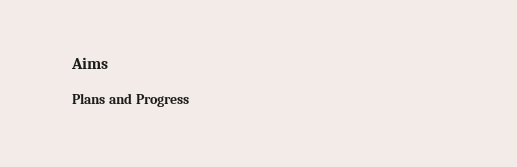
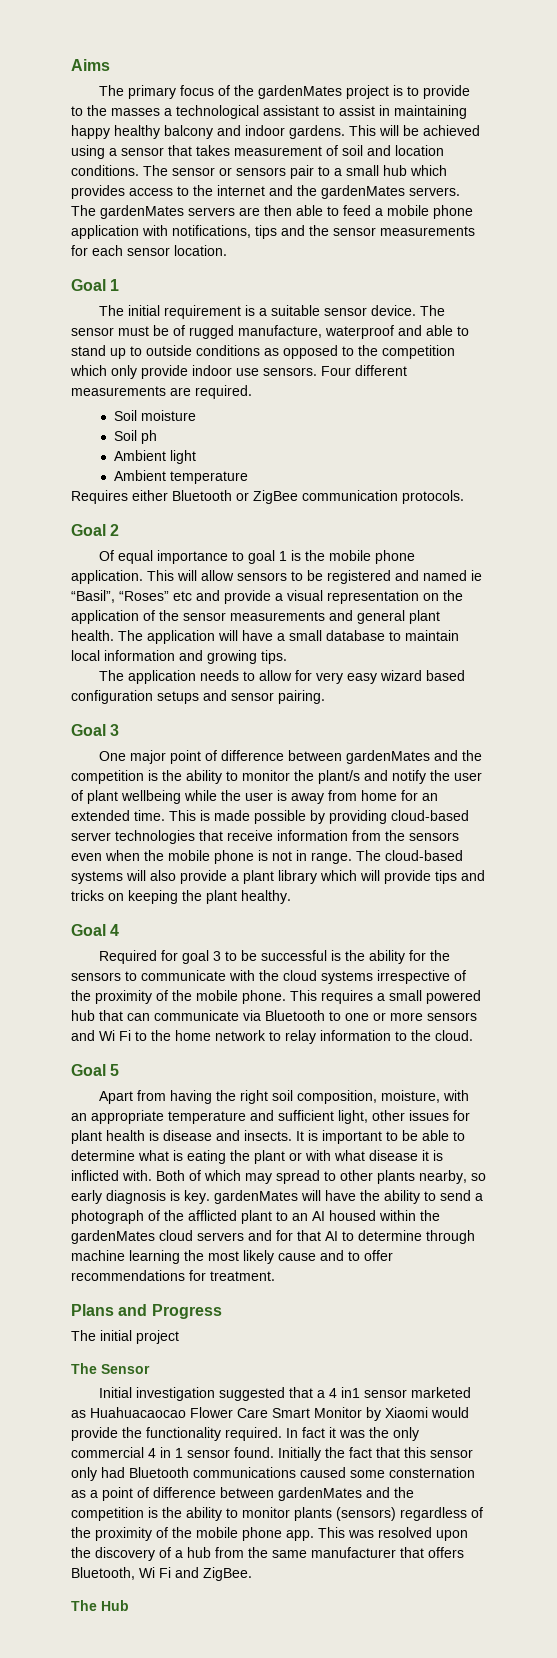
[72,93,189,107] Plans and Progress -> [99,85,471,99] [71,105,467,119] [71,125,480,139] [71,145,444,159] [71,165,447,179] [71,185,460,199] [71,205,473,219] [71,225,475,239] [71,245,227,256] [71,279,120,291] [99,305,446,319] [71,325,469,339] [71,345,455,359] [70,365,407,379] [71,385,252,399] [113,410,196,421] [113,430,157,444] [113,450,196,464] [113,470,248,484] [71,490,464,504] [71,524,120,536] [99,550,416,564] [71,570,482,584] [71,590,463,604] [71,610,440,624] [71,630,459,644] [71,650,287,664] [99,670,466,684] [71,690,325,704] [71,724,120,736] [99,750,483,764] [71,770,482,784] [71,790,438,804] [71,810,469,824] [71,830,459,844] [71,850,463,864] [71,870,485,884] [71,890,291,904] [71,924,120,936] [99,950,451,964] [71,970,466,984] [71,990,481,1004] [71,1010,477,1021] [71,1030,473,1044] [71,1064,120,1076] [99,1090,470,1104] [71,1110,470,1124] [71,1130,465,1144] [71,1150,443,1164] [71,1170,486,1184] [71,1190,483,1204] [71,1210,440,1224] [71,1230,475,1244] [71,1250,393,1264] [71,1270,275,1281] [71,1304,222,1319] [71,1330,179,1344] [71,1363,150,1374] [99,1387,472,1401] [71,1407,469,1421] [71,1427,419,1441] [71,1447,473,1461] [71,1467,475,1481] [71,1487,414,1501] [71,1507,483,1521] [71,1527,468,1541] [71,1547,464,1561] [71,1567,252,1581] [71,1600,129,1611] The primary focus of the gardenMates project is to provide to the masses a technological assistant to assist in maintaining happy healthy balcony and indoor gardens. This will be achieved using a sensor that takes measurement of soil and location conditions. The sensor or sensors pair to a small hub which provides access to the internet and the gardenMates servers. The gardenMates servers are then able to feed a mobile phone application with notifications, tips and the sensor measurements for each sensor location. // Goal 1 // The initial requirement is a suitable sensor device. The sensor must be of rugged manufacture, waterproof and able to stand up to outside conditions as opposed to the competition which only provide indoor use sensors. Four different measurements are required. // Soil moisture // Soil ph // Ambient light // Ambient temperature // Requires either Bluetooth or ZigBee communication protocols. // Goal 2 // Of equal importance to goal 1 is the mobile phone application. This will allow sensors to be registered and named ie “Basil”, “Roses” etc and provide a visual representation on the application of the sensor measurements and general plant health. The application will have a small database to maintain local information and growing tips. // The application needs to allow for very easy wizard based configuration setups and sensor pairing. // Goal 3 // One major point of difference between gardenMates and the competition is the ability to monitor the plant/s and notify the user of plant wellbeing while the user is away from home for an extended time. This is made possible by providing cloud-based server technologies that receive information from the sensors even when the mobile phone is not in range. The cloud-based systems will also provide a plant library which will provide tips and tricks on keeping the plant healthy. // Goal 4 // Required for goal 3 to be successful is the ability for the sensors to communicate with the cloud systems irrespective of the proximity of the mobile phone. This requires a small powered hub that can communicate via Bluetooth to one or more sensors and Wi Fi to the home network to relay information to the cloud. // Goal 5 // Apart from having the right soil composition, moisture, with an appropriate temperature and sufficient light, other issues for plant health is disease and insects. It is important to be able to determine what is eating the plant or with what disease it is inflicted with. Both of which may spread to other plants nearby, so early diagnosis is key. gardenMates will have the ability to send a photograph of the afflicted plant to an AI housed within the gardenMates cloud servers and for that AI to determine through machine learning the most likely cause and to offer recommendations for treatment. // Plans and Progress // The initial project // The Sensor // Initial investigation suggested that a 4 in1 sensor marketed as Huahuacaocao Flower Care Smart Monitor by Xiaomi would provide the functionality required. In fact it was the only commercial 4 in 1 sensor found. Initially the fact that this sensor only had Bluetooth communications caused some consternation as a point of difference between gardenMates and the competition is the ability to monitor plants (sensors) regardless of the proximity of the mobile phone app. This was resolved upon the discovery of a hub from the same manufacturer that offers Bluetooth, Wi Fi and ZigBee. // The Hub

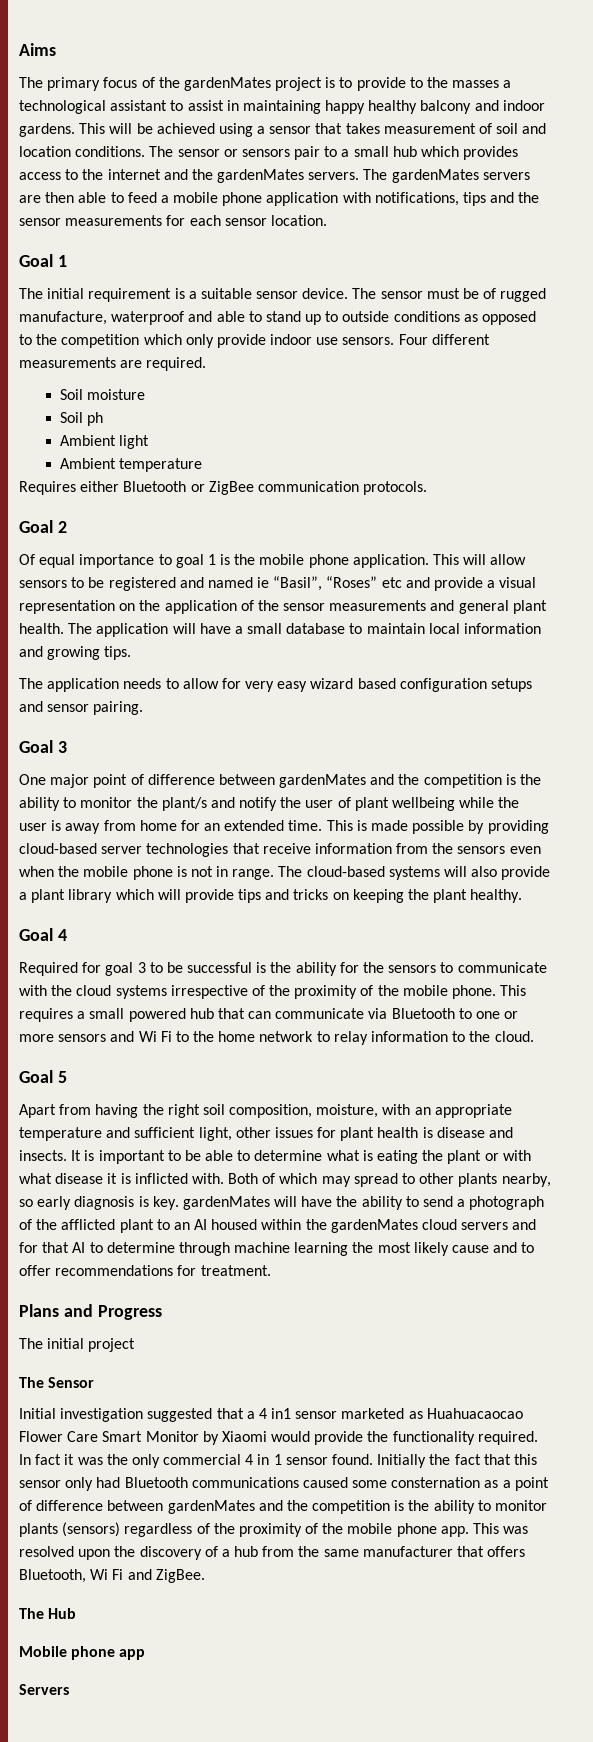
(129, 1605) none -> [19,1646,146,1660] [19,1684,69,1695] // Mobile phone app // Servers

